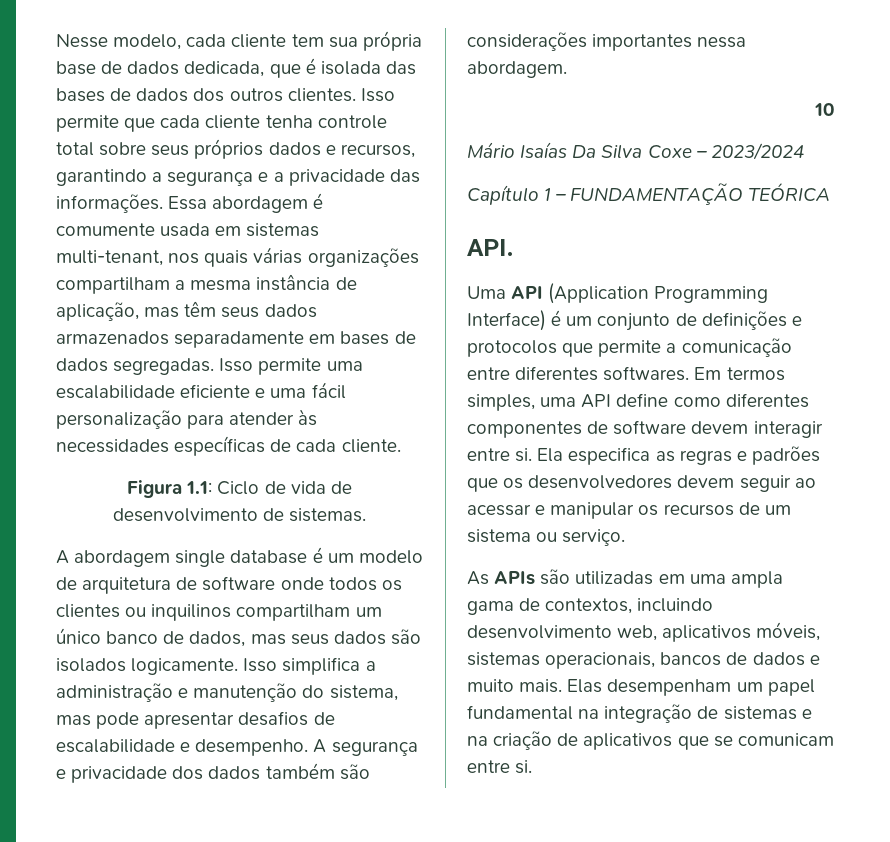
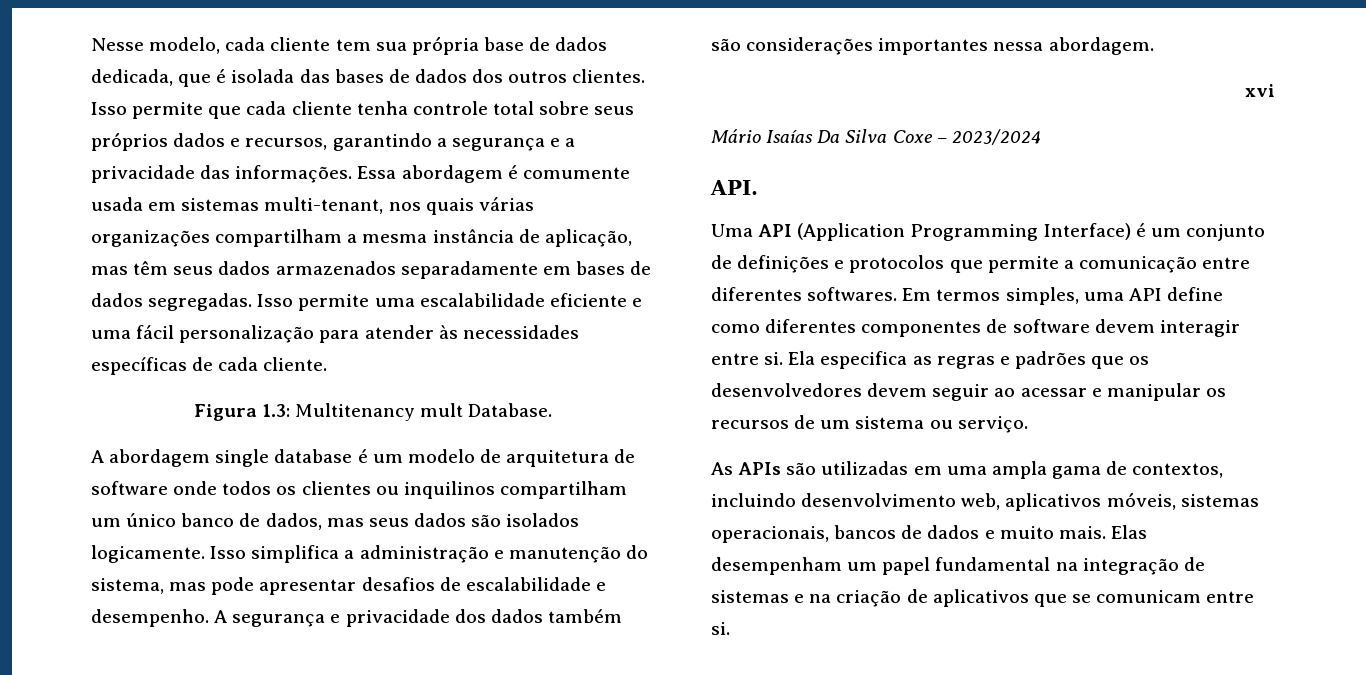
[186,481,352,495] [112,508,367,522] 1.1: Ciclo de vida de desenvolvimento de sistemas. -> [261,403,553,421] 1.3: Multitenancy mult Database.
[814,103,834,116] 10 -> [1245,84,1275,97] xvi
[467,182,830,205] // Capítulo 1 – FUNDAMENTAÇÃO TEÓRICA -> (1041, 137) none

